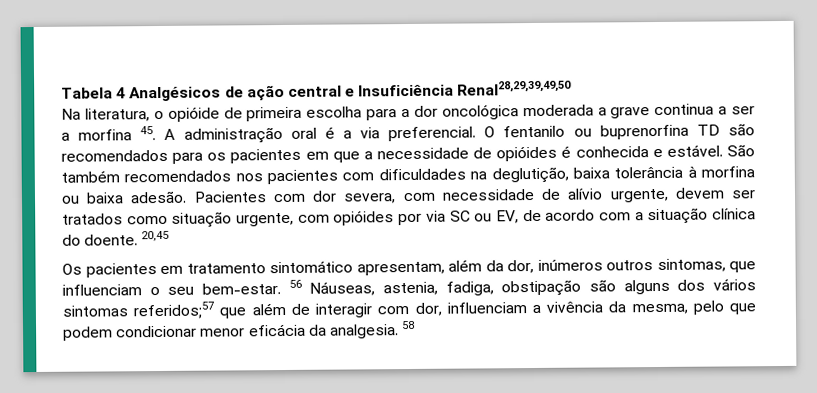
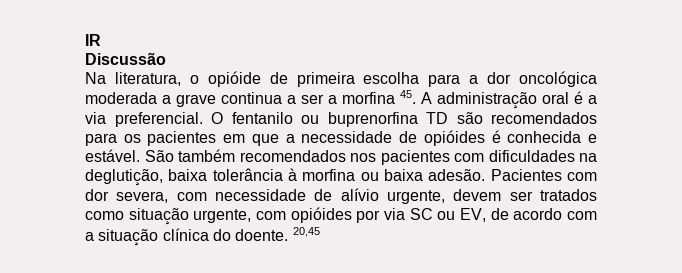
[61,80,573,102] Tabela 4 Analgésicos de ação central e Insuficiência Renal28,29,39,49,50 -> [85,34,101,46] [85,52,166,65] IR // Discussão
[62,258,756,278] [62,278,756,297] [62,300,756,320] [63,320,416,341] // Os pacientes em tratamento sintomático apresentam, além da dor, inúmeros outros sintomas, que influenciam o seu bem-estar. 56 Náuseas, astenia, fadiga, obstipação são alguns dos vários sintomas referidos;57 que além de interagir com dor, influenciam a vivência da mesma, pelo que podem condicionar menor eficácia da analgesia. 58 -> (320, 232) none

